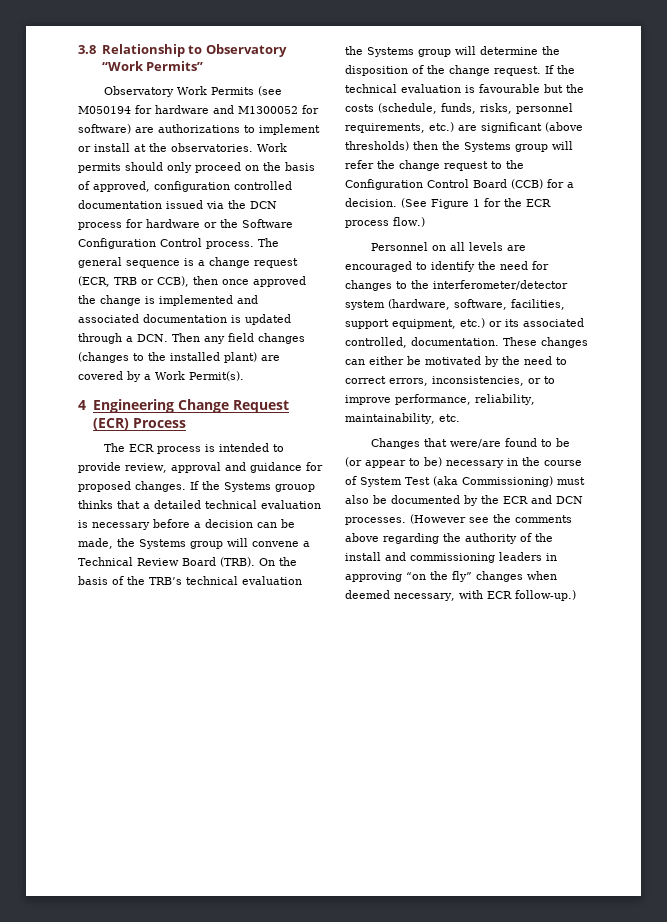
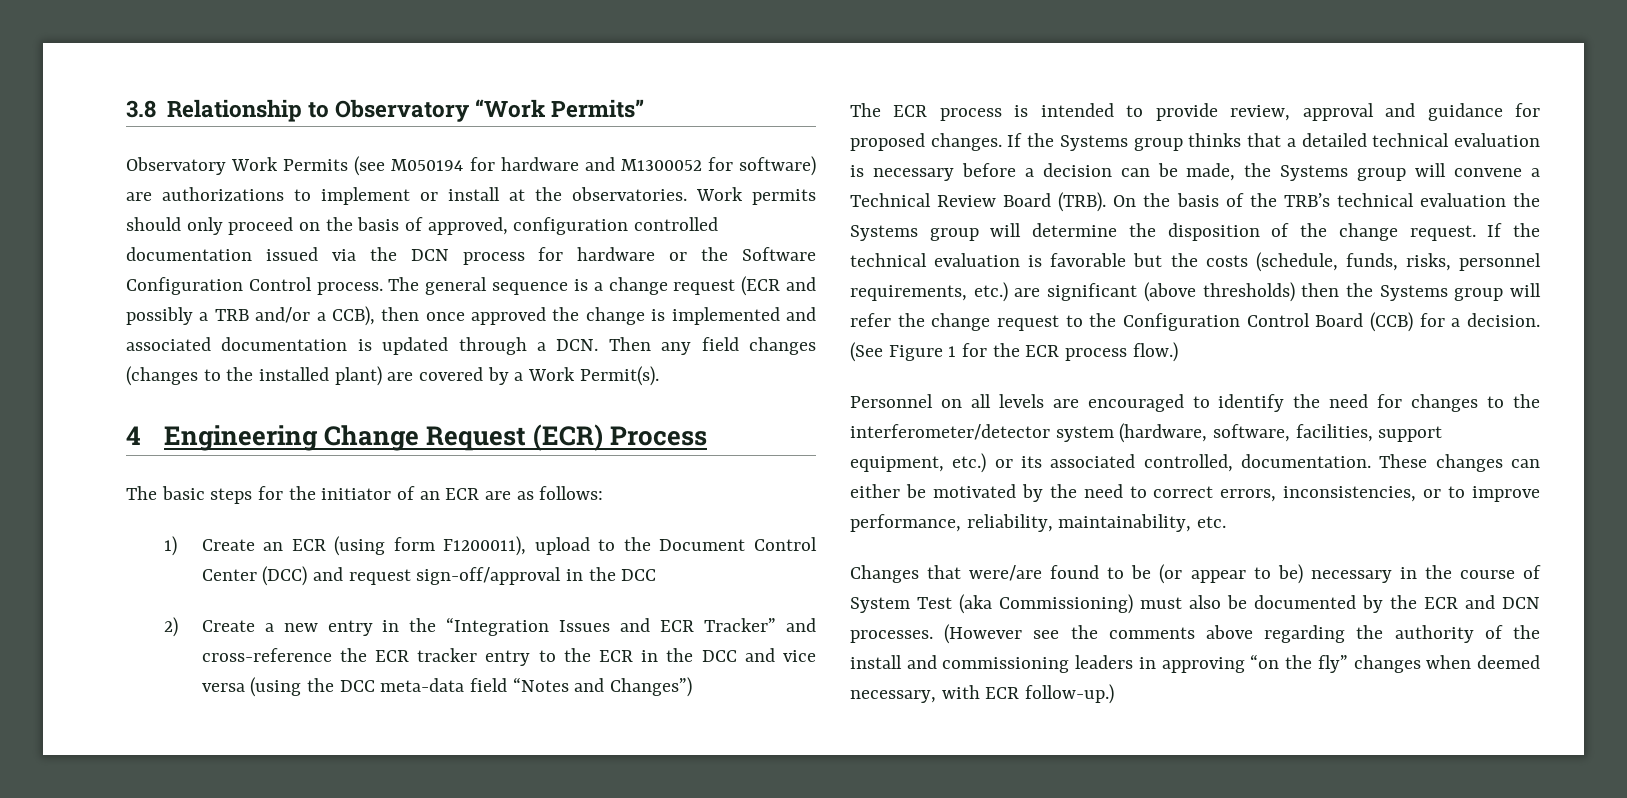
[78,276,154,287] (ECR, TRB or -> [741,276,817,296] [126,307,326,325] (ECR and possibly a TRB and/or a
(187, 423) none -> [126,486,604,504] [163,536,818,556] [201,566,657,586] [163,617,816,637] [201,648,817,666] [201,677,693,697] // The basic steps for the initiator of an ECR are as follows: // 1) Create an ECR (using form F1200011), upload to the Document Control Center (DCC) and request sign-off/approval in the DCC // 2) Create a new entry in the “Integration Issues and ECR Tracker” and cross-reference the ECR tracker entry to the ECR in the DCC and vice versa (using the DCC meta-data field “Notes and Changes”)
[275,484,315,492] grouop -> [1133,138,1183,151] group
[479,84,540,93] favourable -> [1050,253,1127,267] favorable

